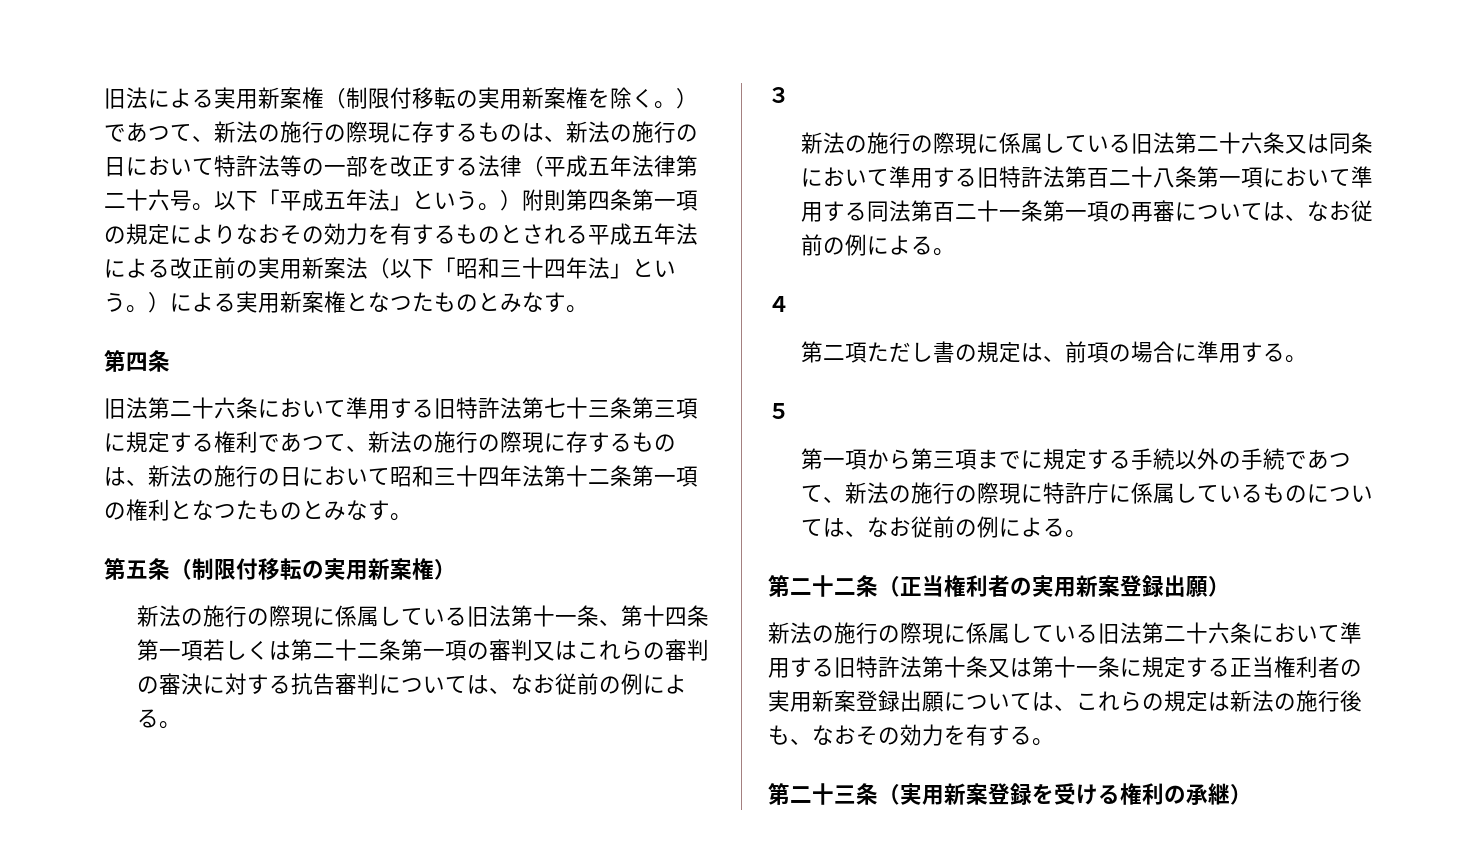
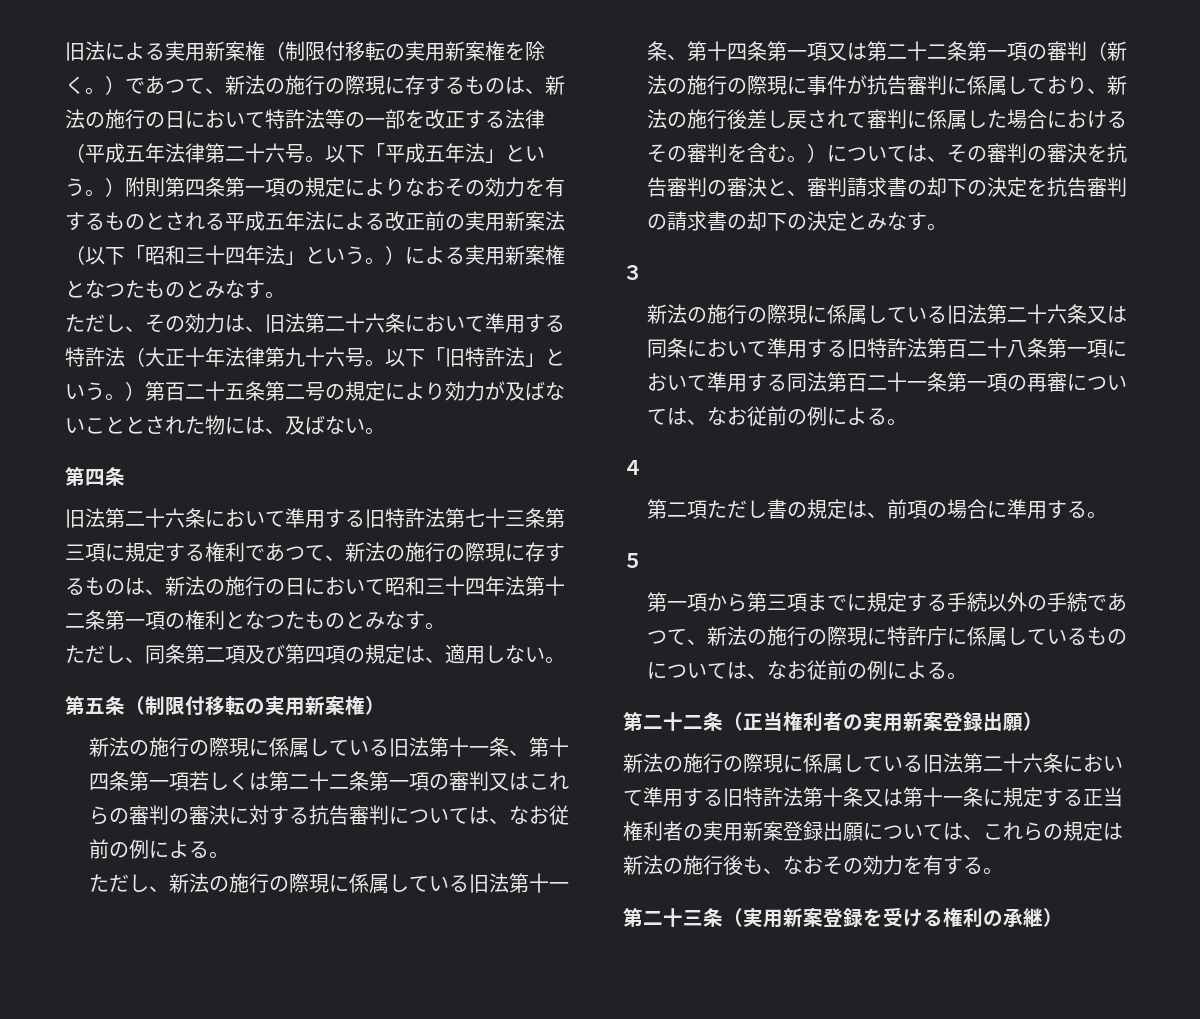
(588, 309) none -> [65,313,565,333] [65,347,565,367] [65,381,565,401] [65,415,385,435] // ただし、その効力は、旧法第二十六条において準用する特許法（大正十年法律第九十六号。以下「旧特許法」という。）第百二十五条第二号の規定により効力が及ばないこととされた物には、及ばない。
(412, 517) none -> [65,644,565,664] // ただし、同条第二項及び第四項の規定は、適用しない。
(181, 725) none -> [89,873,570,894] [647,41,1128,61] [647,75,1128,96] [647,109,1128,130] [647,143,1128,163] [647,177,1128,197] [647,211,948,231] // ただし、新法の施行の際現に係属している旧法第十一条、第十四条第一項又は第二十二条第一項の審判（新法の施行の際現に事件が抗告審判に係属しており、新法の施行後差し戻されて審判に係属した場合におけるその審判を含む。）については、その審判の審決を抗告審判の審決と、審判請求書の却下の決定を抗告審判の請求書の却下の決定とみなす。

